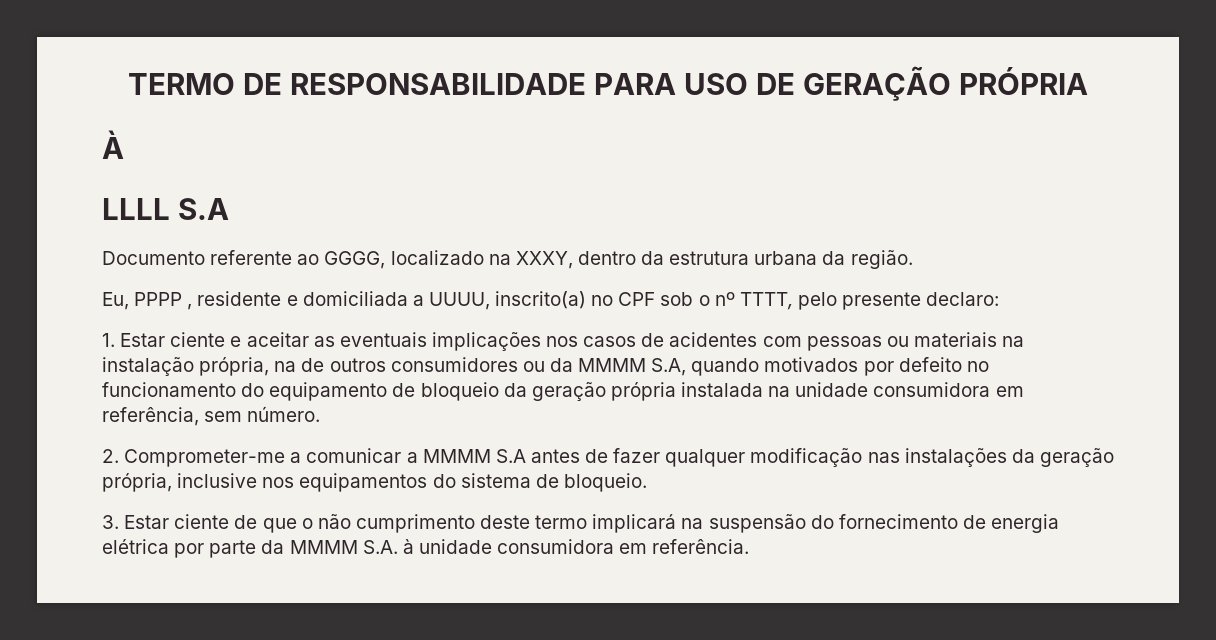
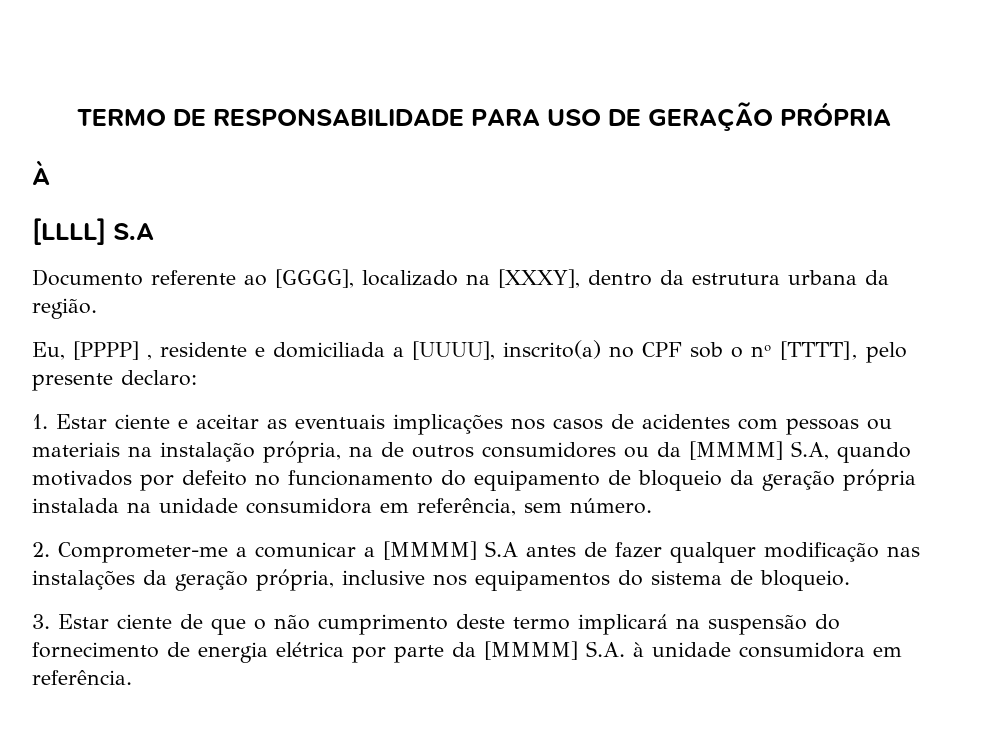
[102,198,170,220] LLLL -> [32,218,106,245] [LLLL]
[324,251,386,269] GGGG, -> [275,269,354,288] [GGGG],
[515,251,573,269] XXXY, -> [498,269,580,288] [XXXY],
[134,292,183,306] PPPP -> [73,341,139,360] [PPPP]
[428,292,490,310] UUUU, -> [412,341,495,360] [UUUU],
[739,292,793,310] TTTT, -> [780,341,858,360] [TTTT],
[578,358,647,372] MMMM -> [689,441,783,460] [MMMM]
[422,449,491,463] MMMM -> [383,541,477,560] [MMMM]
[289,540,358,554] MMMM -> [484,641,578,660] [MMMM]

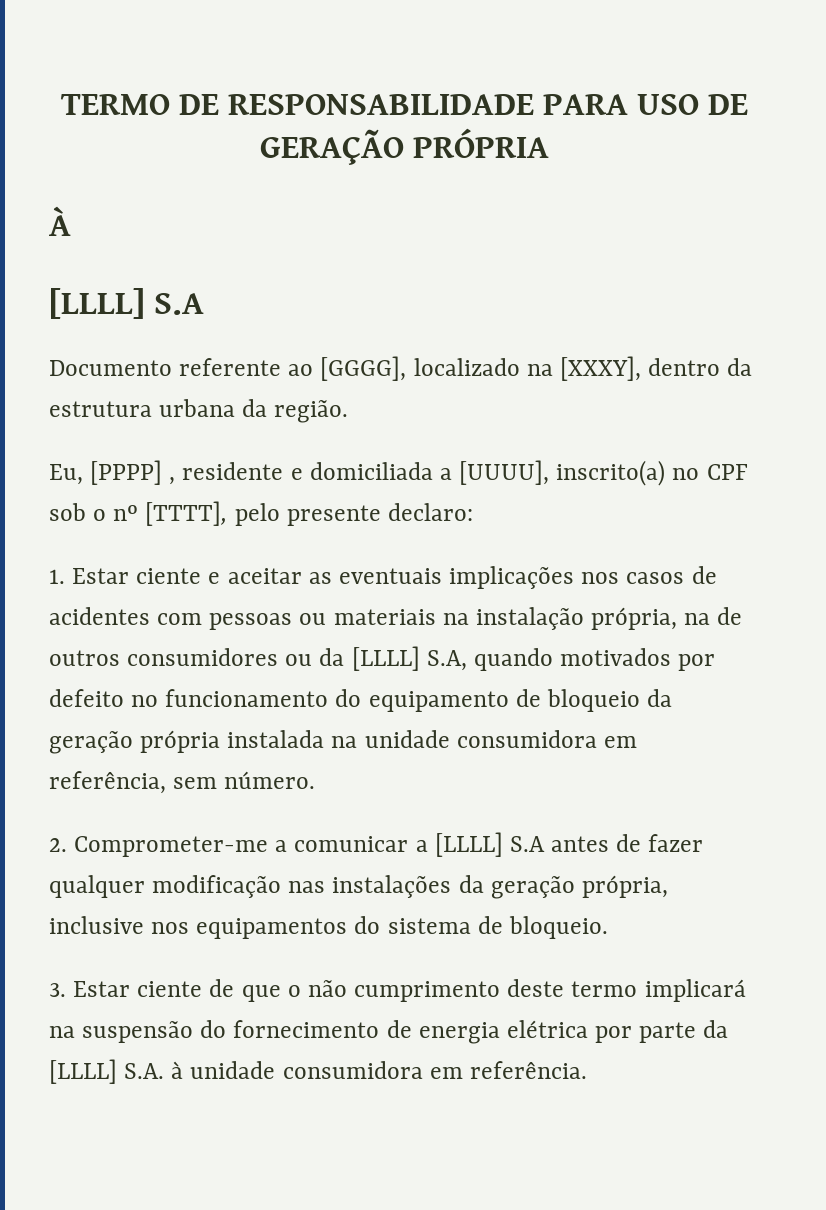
[689,441,783,460] [MMMM] -> [351,646,420,671] [LLLL]
[383,541,477,560] [MMMM] -> [434,832,503,857] [LLLL]
[484,641,578,660] [MMMM] -> [49,1059,117,1084] [LLLL]

